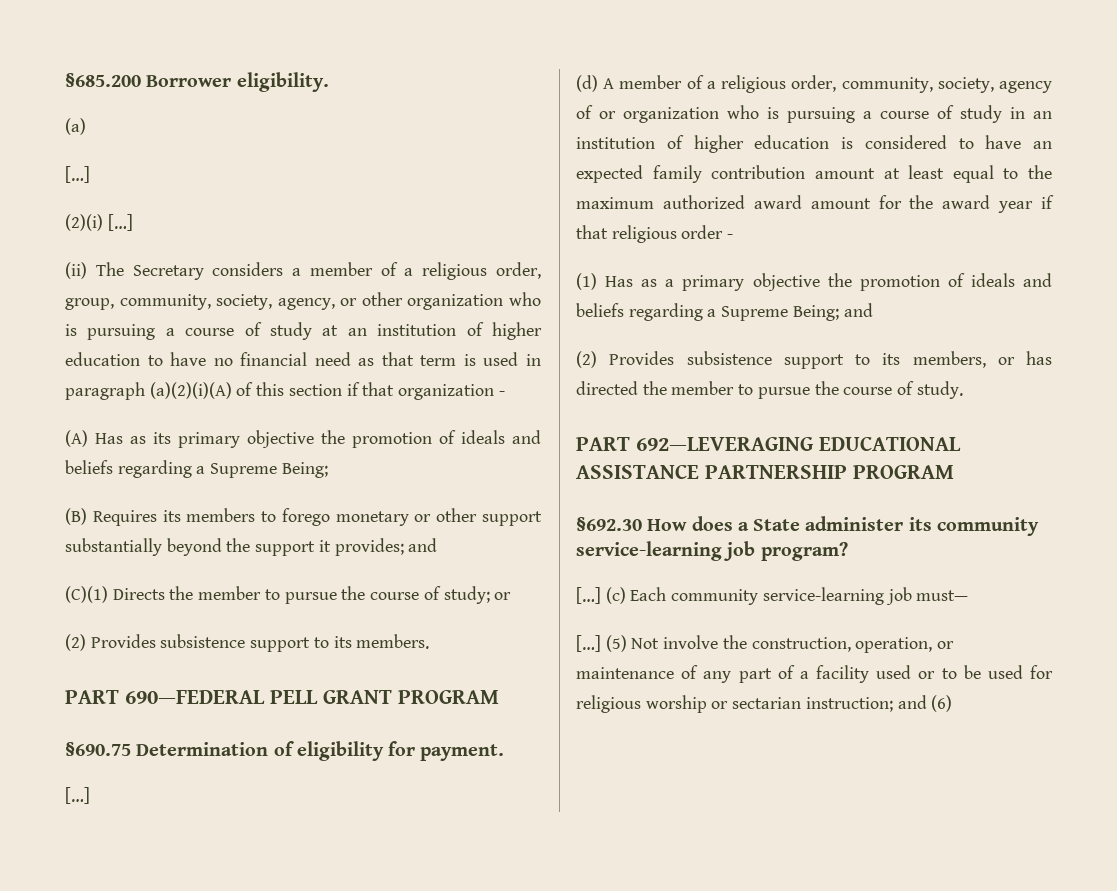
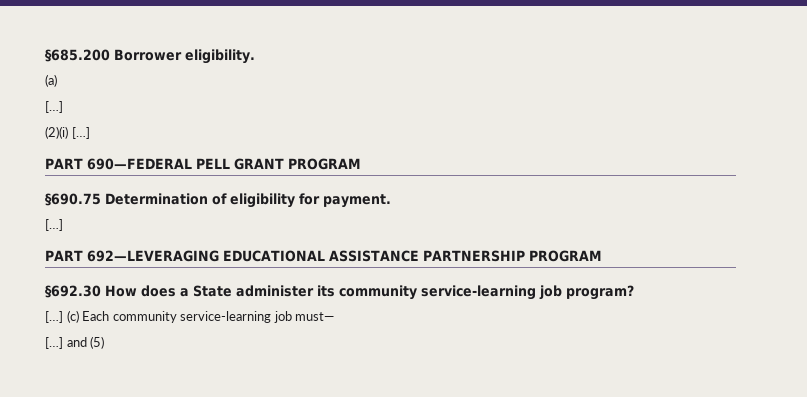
[65,262,541,280] [65,292,541,310] [65,322,542,340] [65,352,541,366] [65,382,505,400] [65,430,541,448] [65,460,328,478] [65,508,542,526] [65,538,438,556] [65,586,512,604] [65,634,430,652] // (ii) The Secretary considers a member of a religious order, group, community, society, agency, or other organization who is pursuing a course of study at an institution of higher education to have no financial need as that term is used in paragraph (a)(2)(i)(A) of this section if that organization - // (A) Has as its primary objective the promotion of ideals and beliefs regarding a Supreme Being; // (B) Requires its members to forego monetary or other support substantially beyond the support it provides; and // (C)(1) Directs the member to pursue the course of study; or // (2) Provides subsistence support to its members. -> (90, 133) none
[576,75,1052,93] [576,105,1052,123] [576,135,1052,153] [576,165,1052,183] [576,195,1054,213] [576,225,734,243] [576,273,1052,291] [576,303,873,321] [576,351,1052,369] [576,381,963,399] // (d) A member of a religious order, community, society, agency of or organization who is pursuing a course of study in an institution of higher education is considered to have an expected family contribution amount at least equal to the maximum authorized award amount for the award year if that religious order - // (1) Has as a primary objective the promotion of ideals and beliefs regarding a Supreme Being; and // (2) Provides subsistence support to its members, or has directed the member to pursue the course of study. -> (63, 225) none
[605,635,955,653] [576,665,1053,683] [576,695,953,713] (5) Not involve the construction, operation, or maintenance of any part of a facility used or to be used for religious worship or sectarian instruction; and (6) -> [66,336,105,349] and (5)

